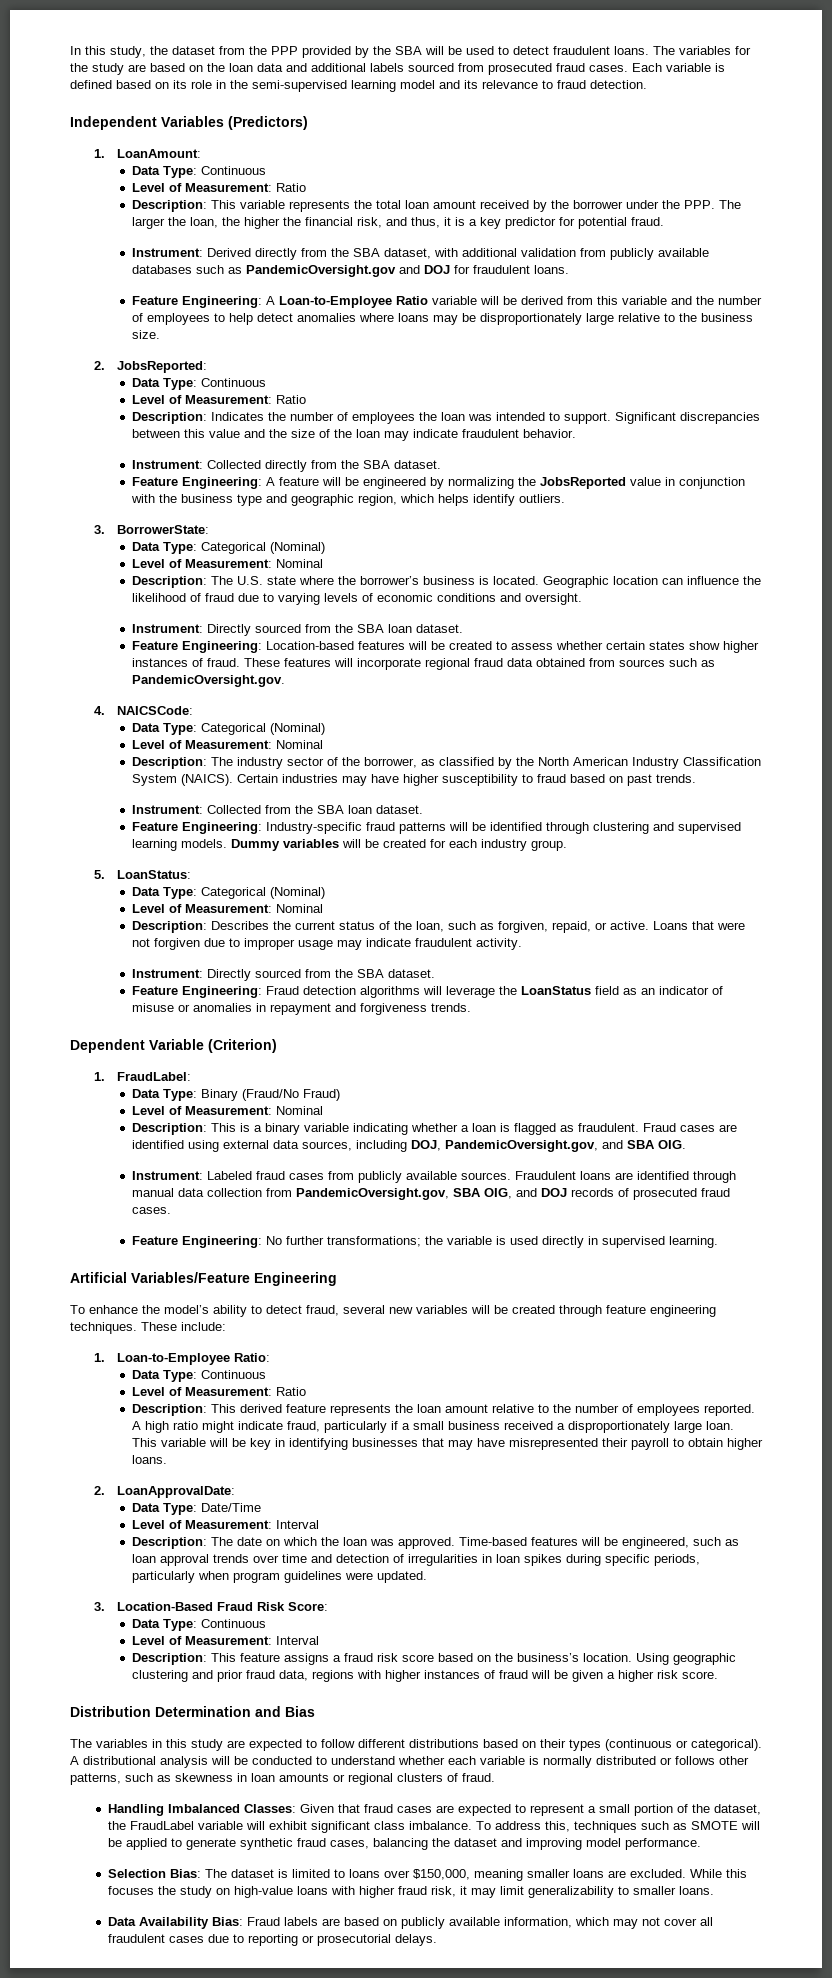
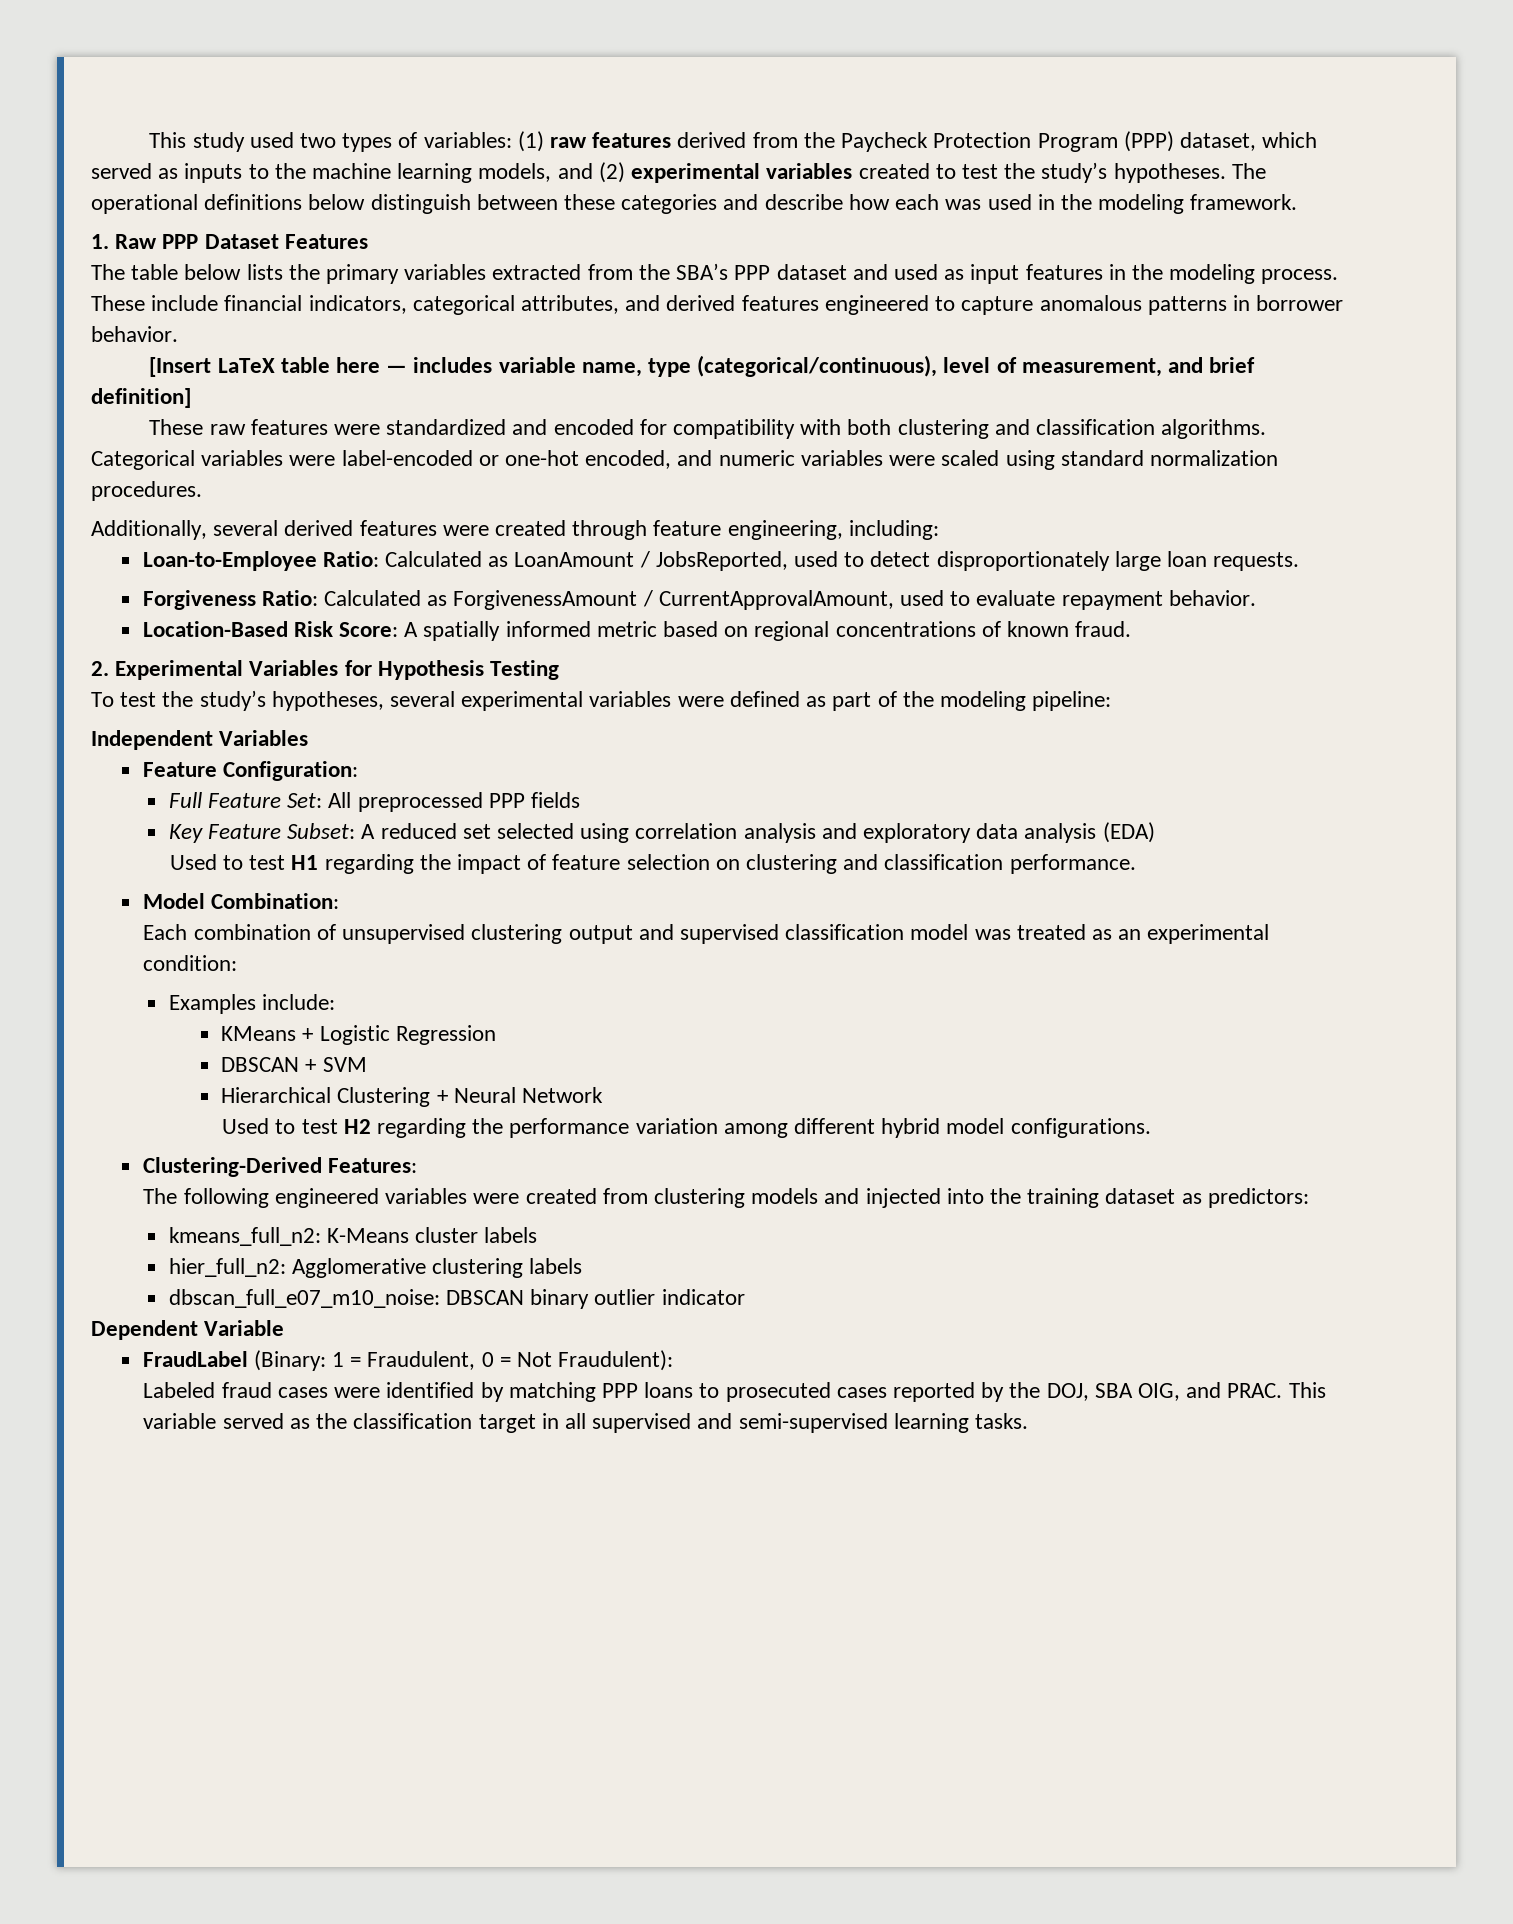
[70,46,751,58] [70,63,725,75] [70,80,647,92] [70,116,308,130] [93,149,202,158] [131,166,266,178] [131,183,306,192] [131,200,741,212] [131,217,664,229] [131,248,709,260] [131,265,569,277] [131,296,762,308] [131,313,753,325] [131,330,160,339] [93,361,208,373] [131,378,266,390] [131,395,306,404] [131,412,760,424] [131,429,576,441] [131,460,441,472] [131,477,745,489] [130,494,565,506] [93,525,210,534] [131,542,325,554] [131,559,323,568] [131,576,761,588] [131,593,582,605] [131,624,463,636] [131,641,759,653] [131,658,715,670] [131,675,285,687] [93,706,194,715] [131,723,325,735] [131,740,323,749] [131,757,761,769] [131,774,696,786] [131,805,423,814] [131,822,741,834] [131,839,567,851] [93,870,192,879] [131,887,325,899] [131,904,323,913] [131,921,745,933] [131,938,522,950] [131,969,435,981] [131,986,723,998] [131,1003,471,1015] [70,1039,277,1053] [93,1072,192,1081] [131,1089,340,1101] [131,1106,323,1115] [131,1123,737,1135] [131,1140,686,1152] [131,1171,736,1183] [131,1188,730,1200] [131,1207,171,1214] [131,1236,718,1248] [70,1272,337,1286] [70,1305,716,1317] [70,1322,226,1334] [93,1353,271,1365] [131,1370,266,1382] [131,1387,306,1396] [131,1404,755,1416] [131,1421,734,1433] [131,1438,763,1450] [131,1455,167,1464] [93,1486,236,1498] [131,1503,261,1515] [131,1520,319,1529] [131,1537,739,1549] [131,1554,700,1566] [131,1571,427,1583] [93,1602,329,1611] [131,1619,266,1631] [131,1636,319,1645] [131,1653,736,1665] [131,1670,718,1682] [70,1706,315,1717] [70,1739,762,1751] [70,1756,749,1768] [70,1773,495,1785] [107,1804,761,1816] [107,1821,760,1833] [107,1838,701,1850] [107,1869,747,1881] [107,1886,714,1898] [107,1917,713,1929] [107,1934,437,1946] In this study, the dataset from the PPP provided by the SBA will be used to detect fraudulent loans. The variables for the study are based on the loan data and additional labels sourced from prosecuted fraud cases. Each variable is defined based on its role in the semi-supervised learning model and its relevance to fraud detection. // Independent Variables (Predictors) // 1. LoanAmount: // Data Type: Continuous // Level of Measurement: Ratio // Description: This variable represents the total loan amount received by the borrower under the PPP. The larger the loan, the higher the financial risk, and thus, it is a key predictor for potential fraud. // Instrument: Derived directly from the SBA dataset, with additional validation from publicly available databases such as PandemicOversight.gov and DOJ for fraudulent loans. // Feature Engineering: A Loan-to-Employee Ratio variable will be derived from this variable and the number of employees to help detect anomalies where loans may be disproportionately large relative to the business size. // 2. JobsReported: // Data Type: Continuous // Level of Measurement: Ratio // Description: Indicates the number of employees the loan was intended to support. Significant discrepancies between this value and the size of the loan may indicate fraudulent behavior. // Instrument: Collected directly from the SBA dataset. // Feature Engineering: A feature will be engineered by normalizing the JobsReported value in conjunction with the business type and geographic region, which helps identify outliers. // 3. BorrowerState: // Data Type: Categorical (Nominal) // Level of Measurement: Nominal // Description: The U.S. state where the borrower’s business is located. Geographic location can influence the likelihood of fraud due to varying levels of economic conditions and oversight. // Instrument: Directly sourced from the SBA loan dataset. // Feature Engineering: Location-based features will be created to assess whether certain states show higher instances of fraud. These features will incorporate regional fraud data obtained from sources such as PandemicOversight.gov. // 4. NAICSCode: // Data Type: Categorical (Nominal) // Level of Measurement: Nominal // Description: The industry sector of the borrower, as classified by the North American Industry Classification System (NAICS). Certain industries may have higher susceptibility to fraud based on past trends. // Instrument: Collected from the SBA loan dataset. // Feature Engineering: Industry-specific fraud patterns will be identified through clustering and supervised learning models. Dummy variables will be created for each industry group. // 5. LoanStatus: // Data Type: Categorical (Nominal) // Level of Measurement: Nominal // Description: Describes the current status of the loan, such as forgiven, repaid, or active. Loans that were not forgiven due to improper usage may indicate fraudulent activity. // Instrument: Directly sourced from the SBA dataset. // Feature Engineering: Fraud detection algorithms will leverage the LoanStatus field as an indicator of misuse or anomalies in repayment and forgiveness trends. // Dependent Variable (Criterion) // 1. FraudLabel: // Data Type: Binary (Fraud/No Fraud) // Level of Measurement: Nominal // Description: This is a binary variable indicating whether a loan is flagged as fraudulent. Fraud cases are identified using external data sources, including DOJ, PandemicOversight.gov, and SBA OIG. // Instrument: Labeled fraud cases from publicly available sources. Fraudulent loans are identified through manual data collection from PandemicOversight.gov, SBA OIG, and DOJ records of prosecuted fraud cases. // Feature Engineering: No further transformations; the variable is used directly in supervised learning. // Artificial Variables/Feature Engineering // To enhance the model’s ability to detect fraud, several new variables will be created through feature engineering techniques. These include: // 1. Loan-to-Employee Ratio: // Data Type: Continuous // Level of Measurement: Ratio // Description: This derived feature represents the loan amount relative to the number of employees reported. A high ratio might indicate fraud, particularly if a small business received a disproportionately large loan. This variable will be key in identifying businesses that may have misrepresented their payroll to obtain higher loans. // 2. LoanApprovalDate: // Data Type: Date/Time // Level of Measurement: Interval // Description: The date on which the loan was approved. Time-based features will be engineered, such as loan approval trends over time and detection of irregularities in loan spikes during specific periods, particularly when program guidelines were updated. // 3. Location-Based Fraud Risk Score: // Data Type: Continuous // Level of Measurement: Interval // Description: This feature assigns a fraud risk score based on the business’s location. Using geographic clustering and prior fraud data, regions with higher instances of fraud will be given a higher risk score. // Distribution Determination and Bias // The variables in this study are expected to follow different distributions based on their types (continuous or categorical). A distributional analysis will be conducted to understand whether each variable is normally distributed or follows other patterns, such as skewness in loan amounts or regional clusters of fraud. // Handling Imbalanced Classes: Given that fraud cases are expected to represent a small portion of the dataset, the FraudLabel variable will exhibit significant class imbalance. To address this, techniques such as SMOTE will be applied to generate synthetic fraud cases, balancing the dataset and improving model performance. // Selection Bias: The dataset is limited to loans over $150,000, meaning smaller loans are excluded. While this focuses the study on high-value loans with higher fraud risk, it may limit generalizability to smaller loans. // Data Availability Bias: Fraud labels are based on publicly available information, which may not cover all fraudulent cases due to reporting or prosecutorial delays. -> [149,131,1318,152] [91,162,1266,183] [91,194,1298,214] [91,234,368,249] [91,263,1339,284] [91,295,1344,315] [91,326,178,342] [149,355,1256,377] [91,388,191,408] [149,419,1267,439] [91,450,1278,470] [91,481,202,501] [91,520,939,540] [142,551,1300,571] [142,590,1256,610] [142,621,1132,641] [91,660,560,680] [91,690,1112,711] [91,730,309,750] [142,761,358,781] [168,792,581,812] [168,822,1155,843] [169,854,1136,874] [142,893,339,909] [143,924,1270,944] [143,955,238,971] [168,994,335,1014] [221,1025,496,1045] [221,1057,367,1072] [221,1087,604,1107] [222,1118,1151,1138] [142,1157,417,1177] [143,1188,1309,1208] [168,1227,538,1246] [168,1258,583,1278] [168,1289,745,1309] [91,1320,285,1340] [142,1350,674,1371] [143,1382,1326,1402] [143,1413,1028,1433] This study used two types of variables: (1) raw features derived from the Paycheck Protection Program (PPP) dataset, which served as inputs to the machine learning models, and (2) experimental variables created to test the study’s hypotheses. The operational definitions below distinguish between these categories and describe how each was used in the modeling framework. // 1. Raw PPP Dataset Features // The table below lists the primary variables extracted from the SBA’s PPP dataset and used as input features in the modeling process. These include financial indicators, categorical attributes, and derived features engineered to capture anomalous patterns in borrower behavior. // [Insert LaTeX table here — includes variable name, type (categorical/continuous), level of measurement, and brief definition] // These raw features were standardized and encoded for compatibility with both clustering and classification algorithms. Categorical variables were label-encoded or one-hot encoded, and numeric variables were scaled using standard normalization procedures. // Additionally, several derived features were created through feature engineering, including: // Loan-to-Employee Ratio: Calculated as LoanAmount / JobsReported, used to detect disproportionately large loan requests. // Forgiveness Ratio: Calculated as ForgivenessAmount / CurrentApprovalAmount, used to evaluate repayment behavior. // Location-Based Risk Score: A spatially informed metric based on regional concentrations of known fraud. // 2. Experimental Variables for Hypothesis Testing // To test the study’s hypotheses, several experimental variables were defined as part of the modeling pipeline: // Independent Variables // Feature Configuration: // Full Feature Set: All preprocessed PPP fields // Key Feature Subset: A reduced set selected using correlation analysis and exploratory data analysis (EDA) // Used to test H1 regarding the impact of feature selection on clustering and classification performance. // Model Combination: // Each combination of unsupervised clustering output and supervised classification model was treated as an experimental condition: // Examples include: // KMeans + Logistic Regression // DBSCAN + SVM // Hierarchical Clustering + Neural Network // Used to test H2 regarding the performance variation among different hybrid model configurations. // Clustering-Derived Features: // The following engineered variables were created from clustering models and injected into the training dataset as predictors: // kmeans_full_n2: K-Means cluster labels // hier_full_n2: Agglomerative clustering labels // dbscan_full_e07_m10_noise: DBSCAN binary outlier indicator // Dependent Variable // FraudLabel (Binary: 1 = Fraudulent, 0 = Not Fraudulent): // Labeled fraud cases were identified by matching PPP loans to prosecuted cases reported by the DOJ, SBA OIG, and PRAC. This variable served as the classification target in all supervised and semi-supervised learning tasks.

